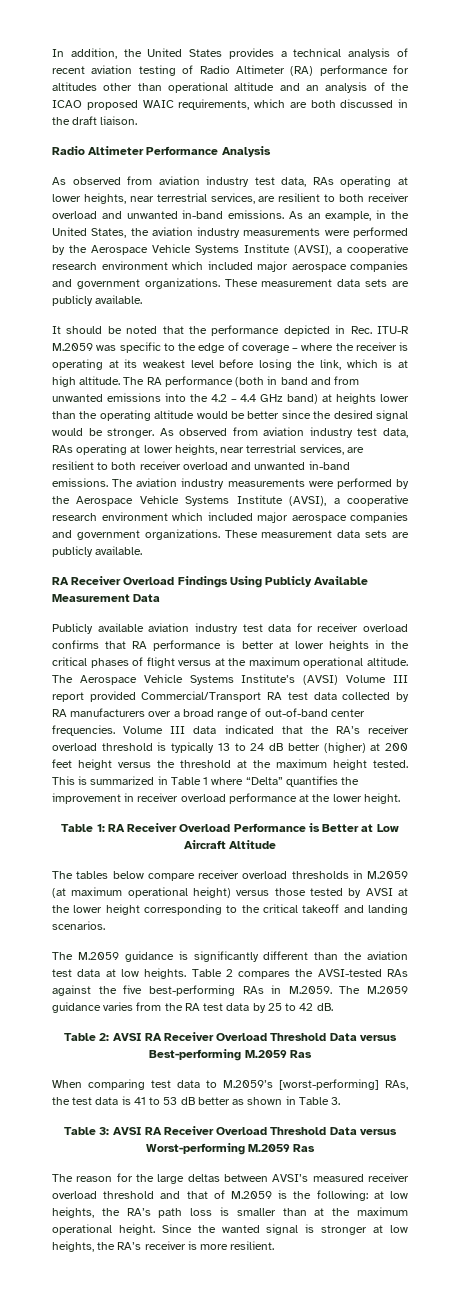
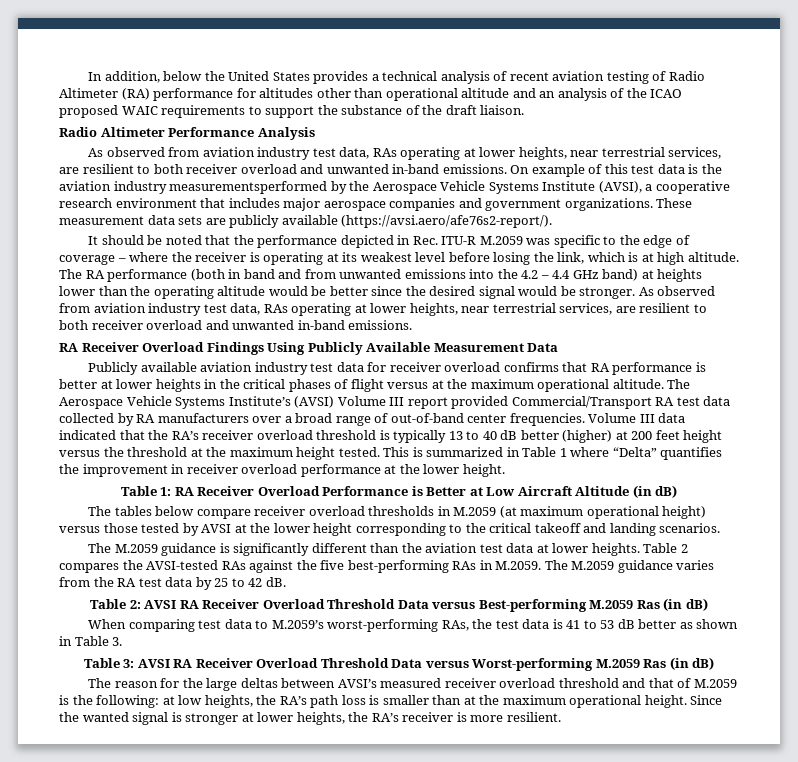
(117, 53) none -> [163,71,203,81] below
[178,99,408,110] requirements, which are both discussed in -> [161,105,420,118] requirements to support the substance of
[288,210,409,221] [52,227,408,238] As an example, in the United States, the aviation industry measurements were performed -> [510,164,722,177] [59,181,328,194] On example of this test data is the aviation industry measurementsperformed
[172,261,253,270] which included -> [200,198,280,208] that includes
[95,295,143,304] available. -> [281,215,553,228] available (https://avsi.aero/afe76s2-report/).
[112,478,410,489] [52,495,409,506] [52,512,408,523] [52,529,409,540] [52,546,143,557] The aviation industry measurements were performed by the Aerospace Vehicle Systems Institute (AVSI), a cooperative research environment which included major aerospace companies and government organizations. These measurement data sets are publicly available. -> (413, 325) none
[250,743,265,751] 24 -> [482,431,497,440] 40
(277, 844) none -> [632,485,678,498] (in dB)
[120,969,139,977] low -> [552,543,589,553] lower
(312, 1054) none -> [663,598,708,611] (in dB)
[279,1079,379,1090] [worst-performing] -> [327,619,439,632] worst-performing
(316, 1148) none -> [669,657,715,670] (in dB)
[390,1225,408,1233] low -> [257,712,294,722] lower

